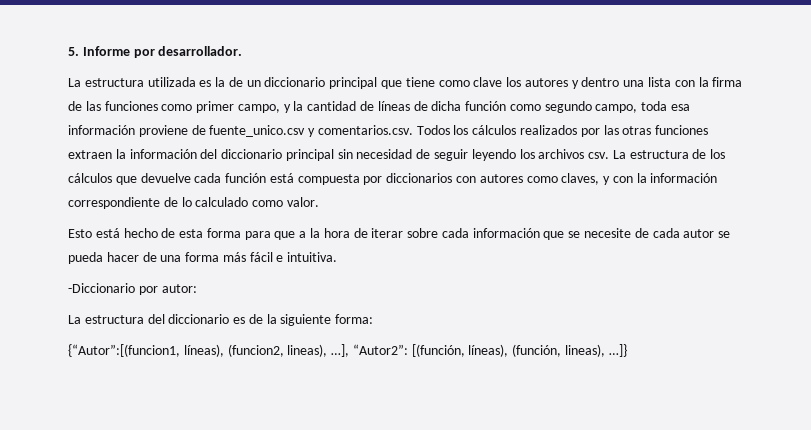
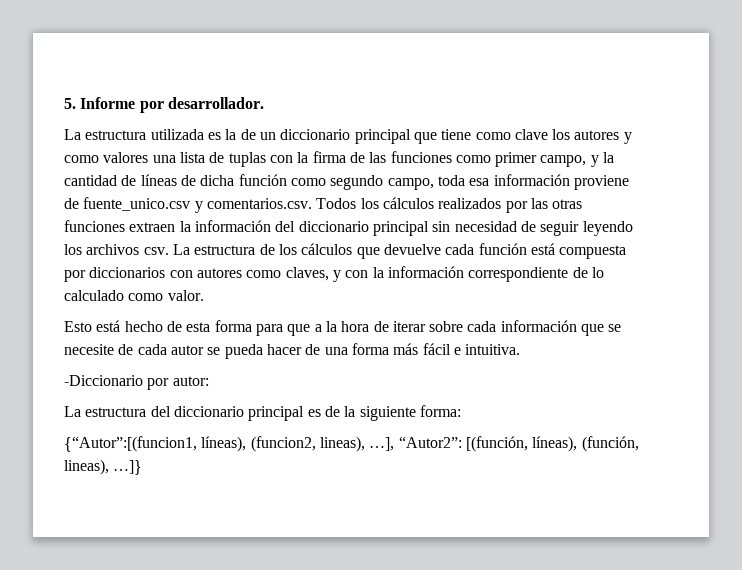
[581,77,672,87] dentro una lista -> [64,152,266,167] como valores una lista de tuplas
(230, 319) none -> [248,406,305,421] principal

